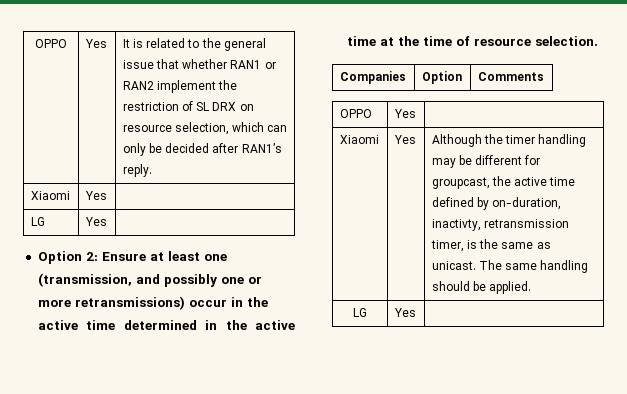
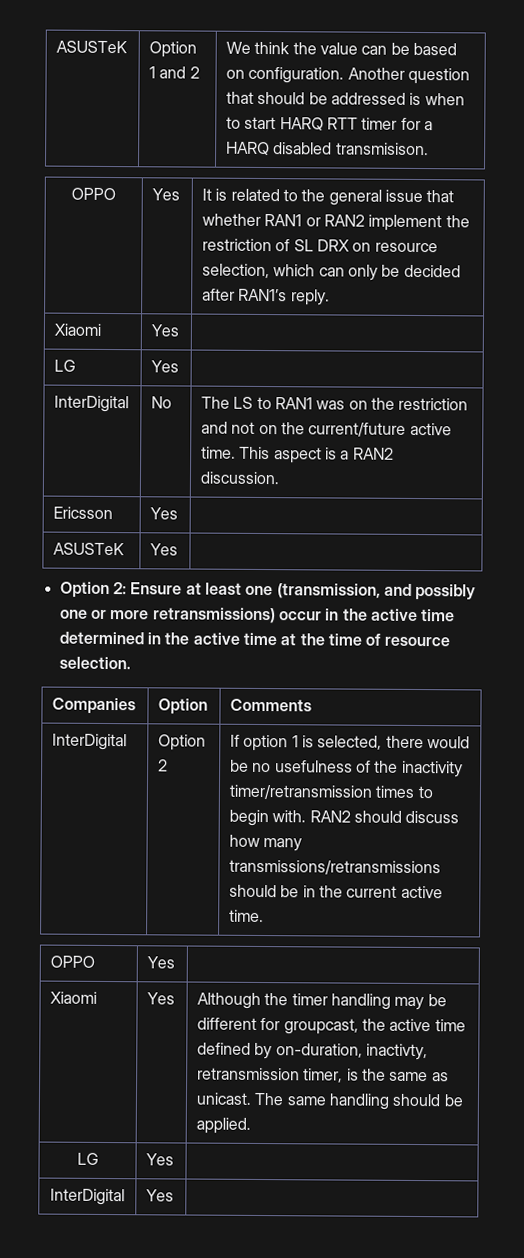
(35, 43) none -> [56,40,128,54] [149,41,198,58] [149,66,200,79] [226,41,457,56] [226,66,470,85] [226,91,465,106] [226,116,433,131] [226,141,429,156] ASUSTeK | Option 1 and 2 | We think the value can be based on configuration. Another question that should be addressed is when to start HARQ RTT timer for a HARQ disabled transmisison. //
(107, 221) none -> [54,395,130,413] [151,396,173,409] [201,396,469,411] [201,421,452,437] [201,446,394,464] [200,471,281,485] [53,506,114,520] [150,507,179,520] [53,542,125,556] [150,543,179,556] // InterDigital | No | The LS to RAN1 was on the restriction and not on the current/future active time. This aspect is a RAN2 discussion. // Ericsson | Yes | // ASUSTeK | Yes |
(544, 76) none -> [52,733,128,751] [158,734,207,751] [158,759,169,772] [230,734,470,752] [230,759,463,778] [229,784,433,800] [229,809,460,827] [229,834,303,852] [229,859,442,876] [229,884,443,899] [229,909,265,923] // InterDigital | Option 2 | If option 1 is selected, there would be no usefulness of the inactivity timer/retransmission times to begin with. RAN2 should discuss how many transmissions/retransmissions should be in the current active time.
(416, 312) none -> [50,1188,125,1206] [146,1189,175,1202] // InterDigital | Yes |

